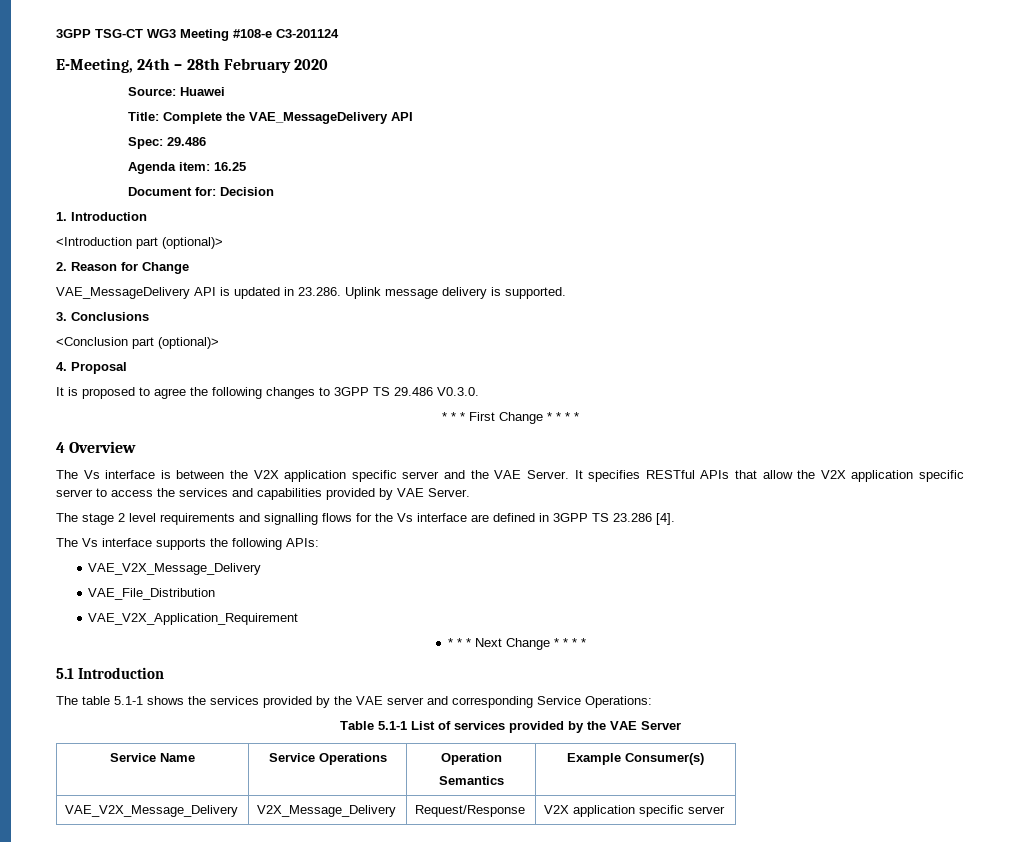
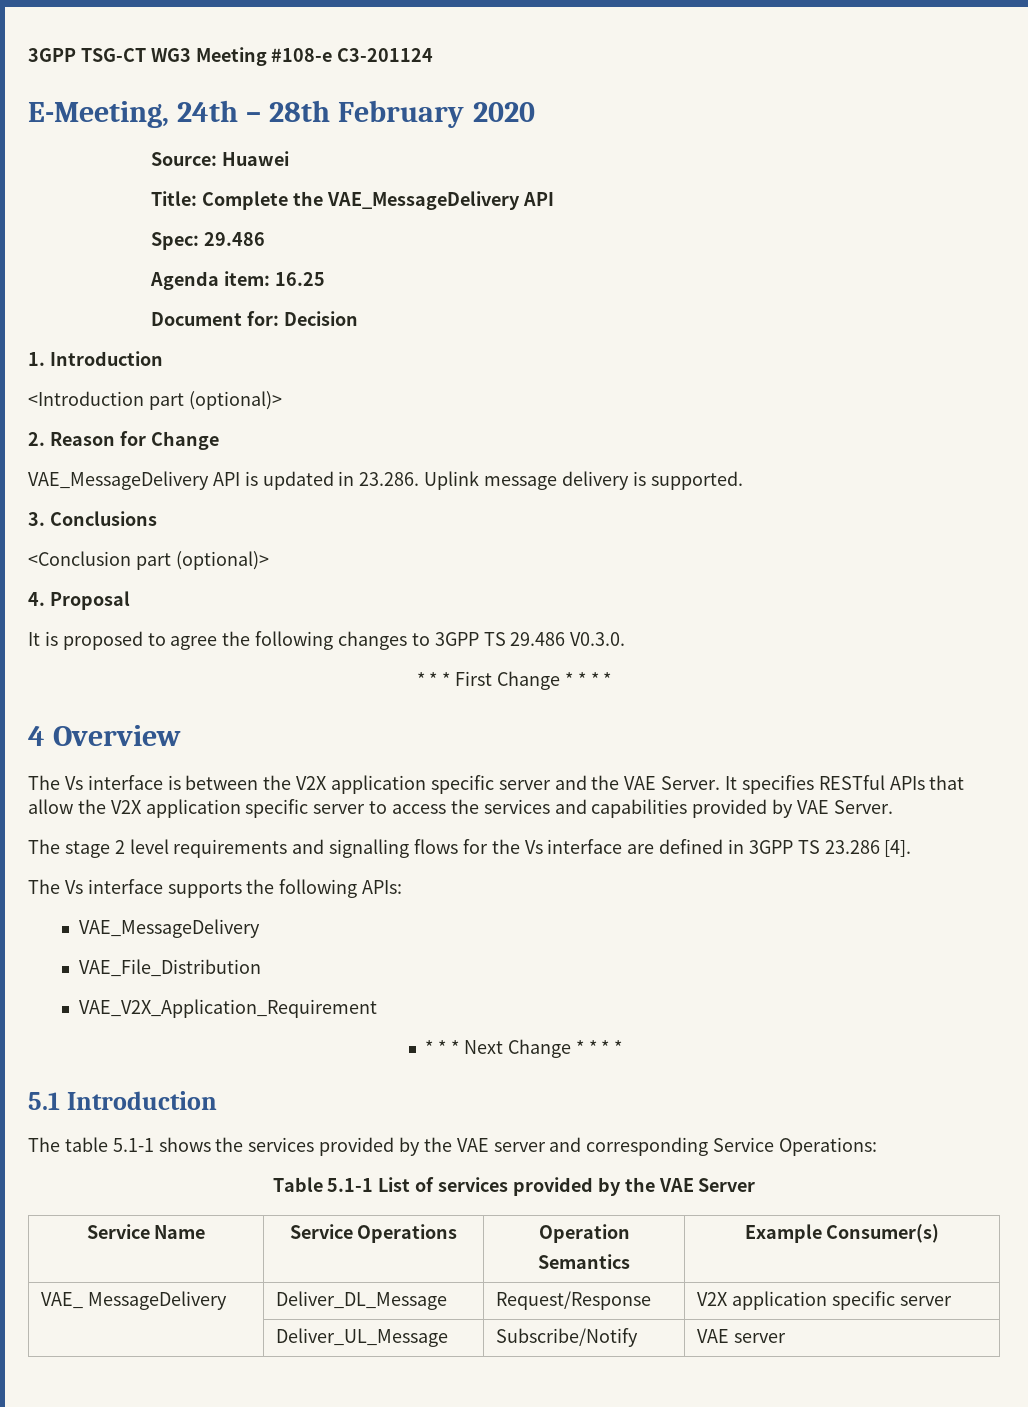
[88,563,262,575] VAE_V2X_Message_Delivery -> [78,919,260,938] VAE_MessageDelivery
[65,805,239,817] [257,805,397,817] VAE_V2X_Message_Delivery | V2X_Message_Delivery -> [41,1291,228,1310] [276,1291,448,1310] VAE_ MessageDelivery | Deliver_DL_Message
(726, 810) none -> [276,1328,449,1347] [496,1328,639,1347] [697,1329,787,1343] // | Deliver_UL_Message | Subscribe/Notify | VAE server

